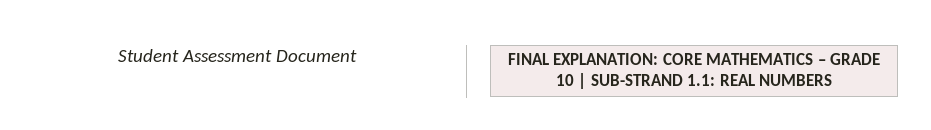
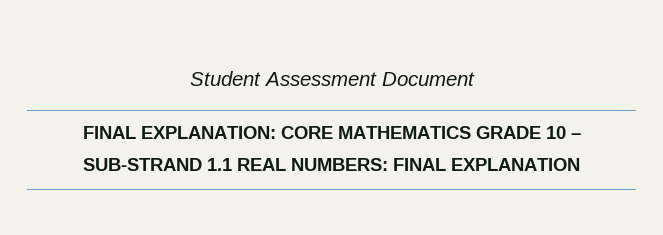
[817,59,826,65] – -> (471, 132) none
[578,73,833,89] | SUB-STRAND 1.1: REAL NUMBERS -> [570,133,581,139] [83,158,580,171] – SUB-STRAND 1.1 REAL NUMBERS: FINAL EXPLANATION

